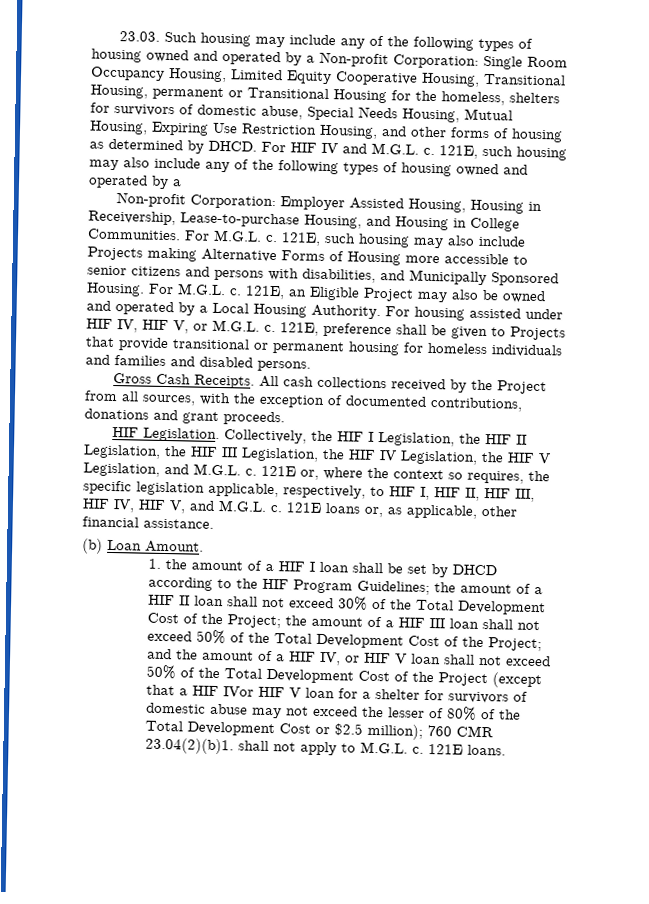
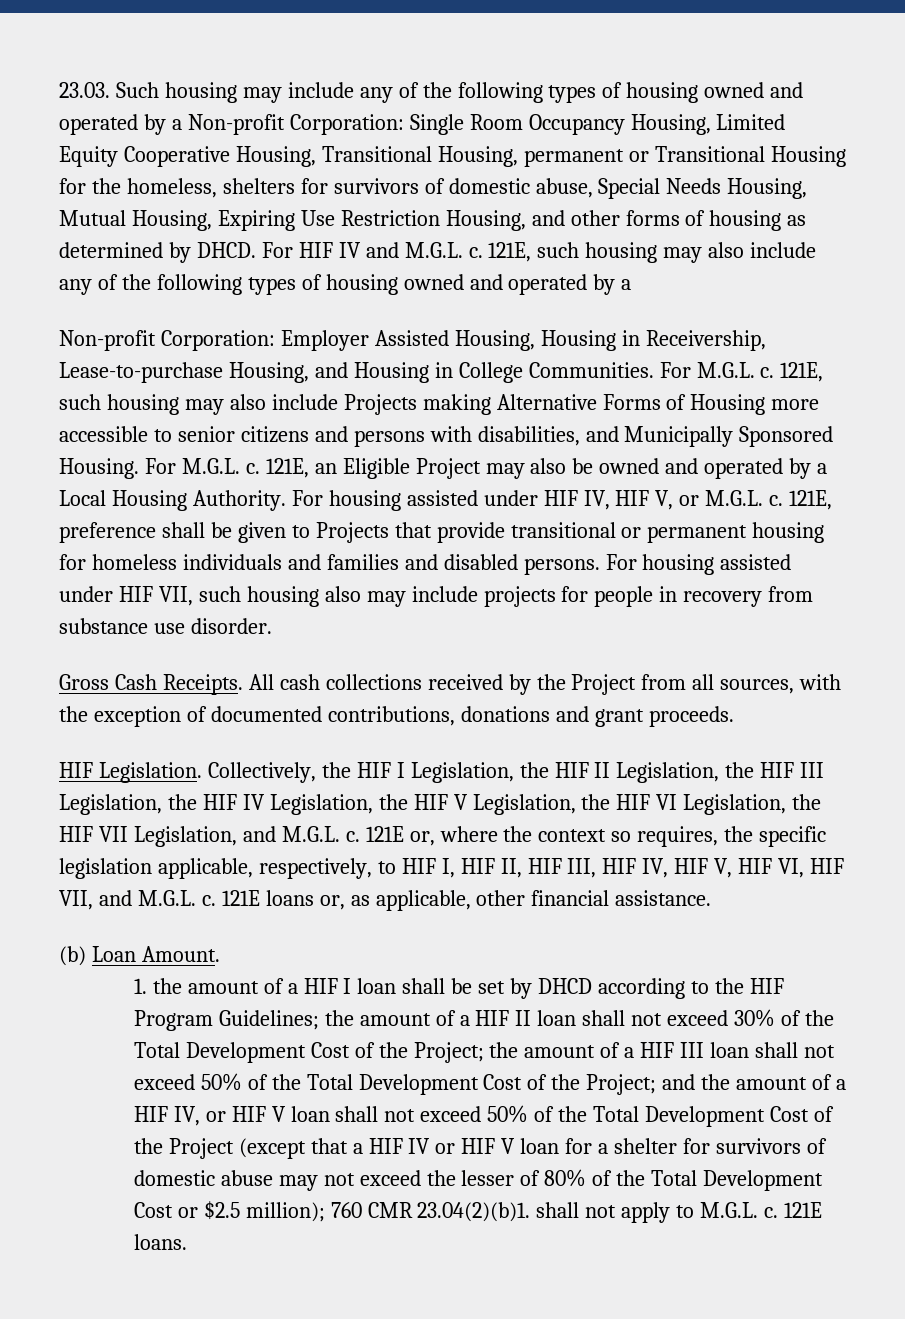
(311, 366) none -> [605,554,792,575] [59,586,814,607] [59,618,272,634] For housing assisted under HIF VII, such housing also may include projects for people in recovery from substance use disorder.
(160, 469) none -> [581,794,822,815] [59,826,237,847] the HIF VI Legislation, the HIF VII Legislation,
(186, 507) none -> [738,858,845,878] [59,890,93,910] HIF VI, HIF VII,
[222,686,254,697] IVor -> [408,1138,456,1154] IV or

